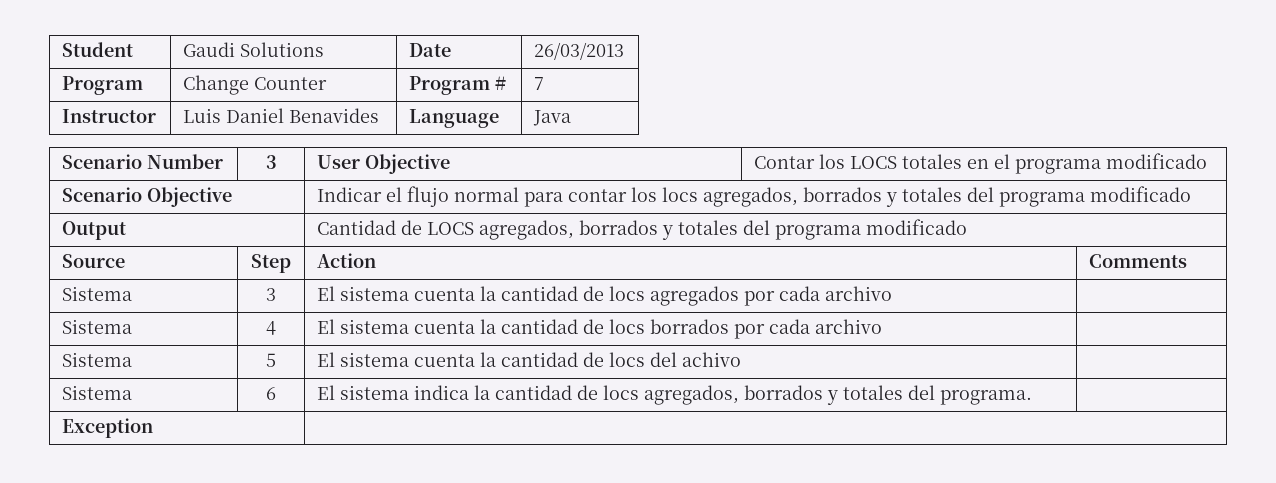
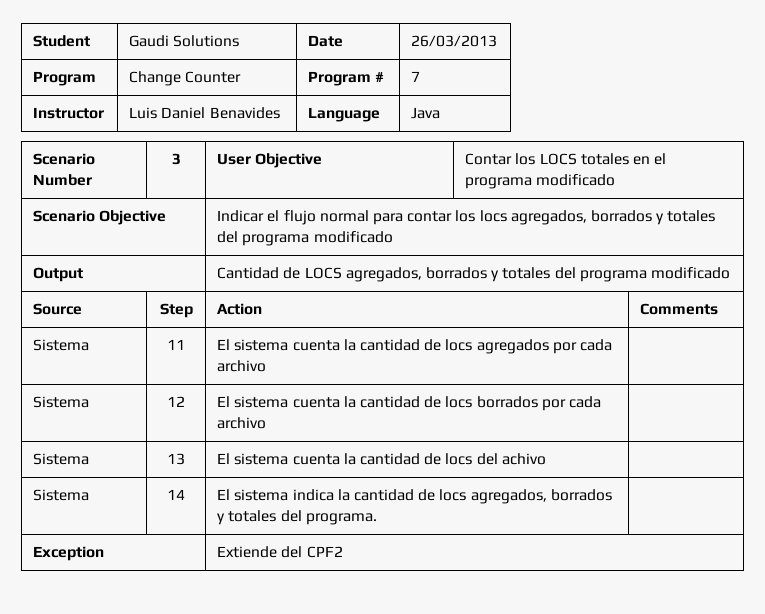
[266,288,276,301] 3 -> [167,339,185,350] 11
[266,321,276,335] 4 -> [167,396,185,407] 12
[266,353,276,367] 5 -> [167,453,185,465] 13
[266,387,276,400] 6 -> [167,489,185,500] 14
(154, 428) none -> [217,546,343,558] Extiende del CPF2

